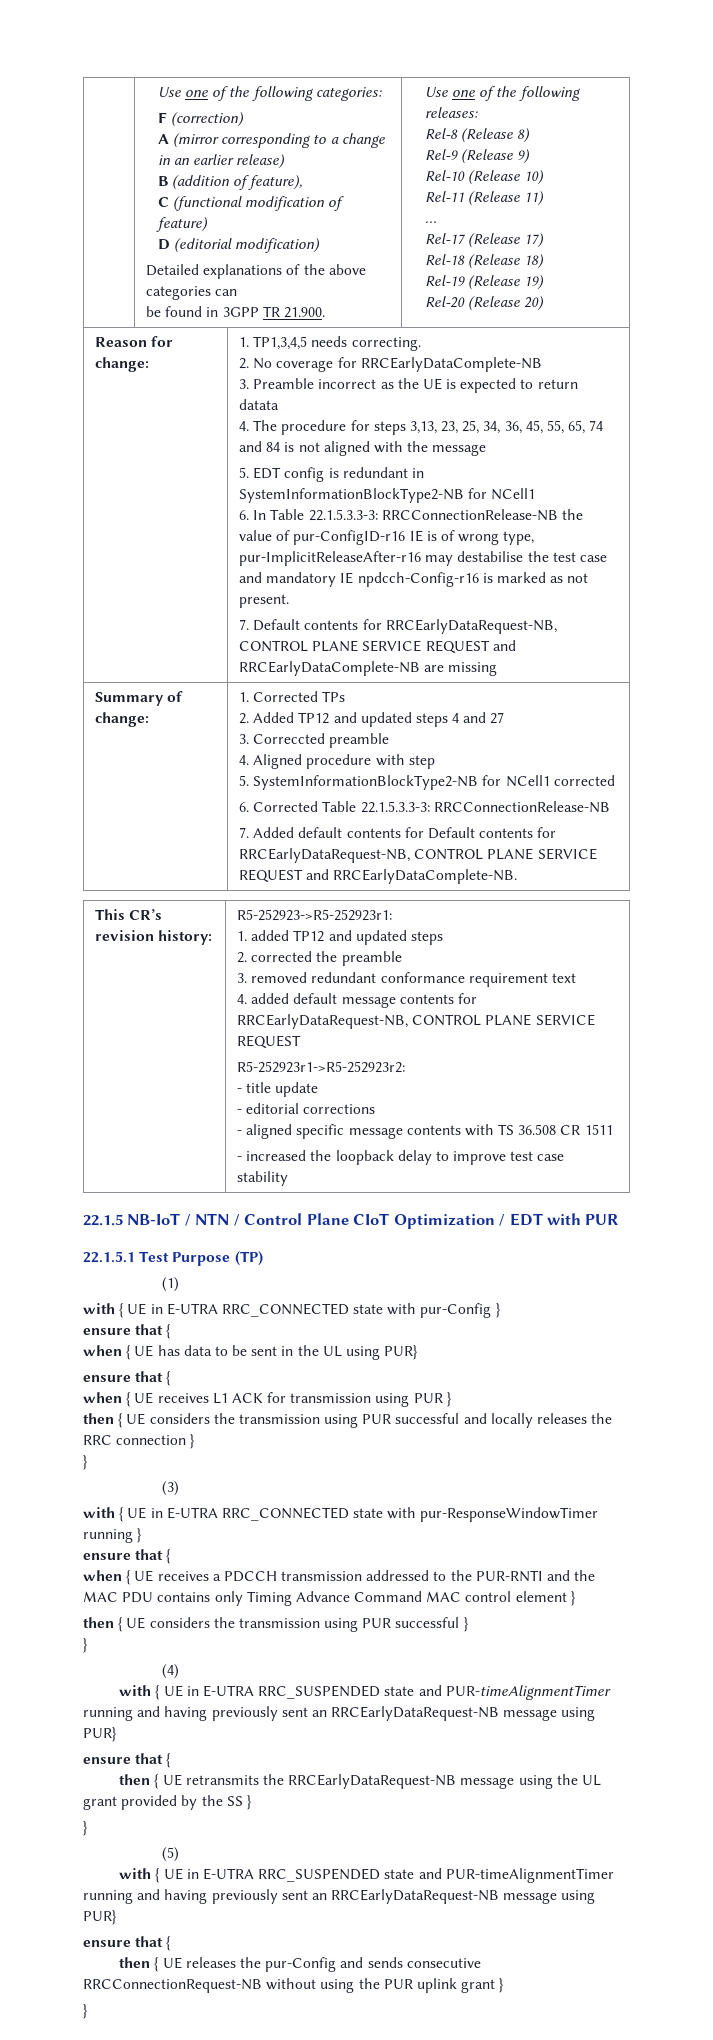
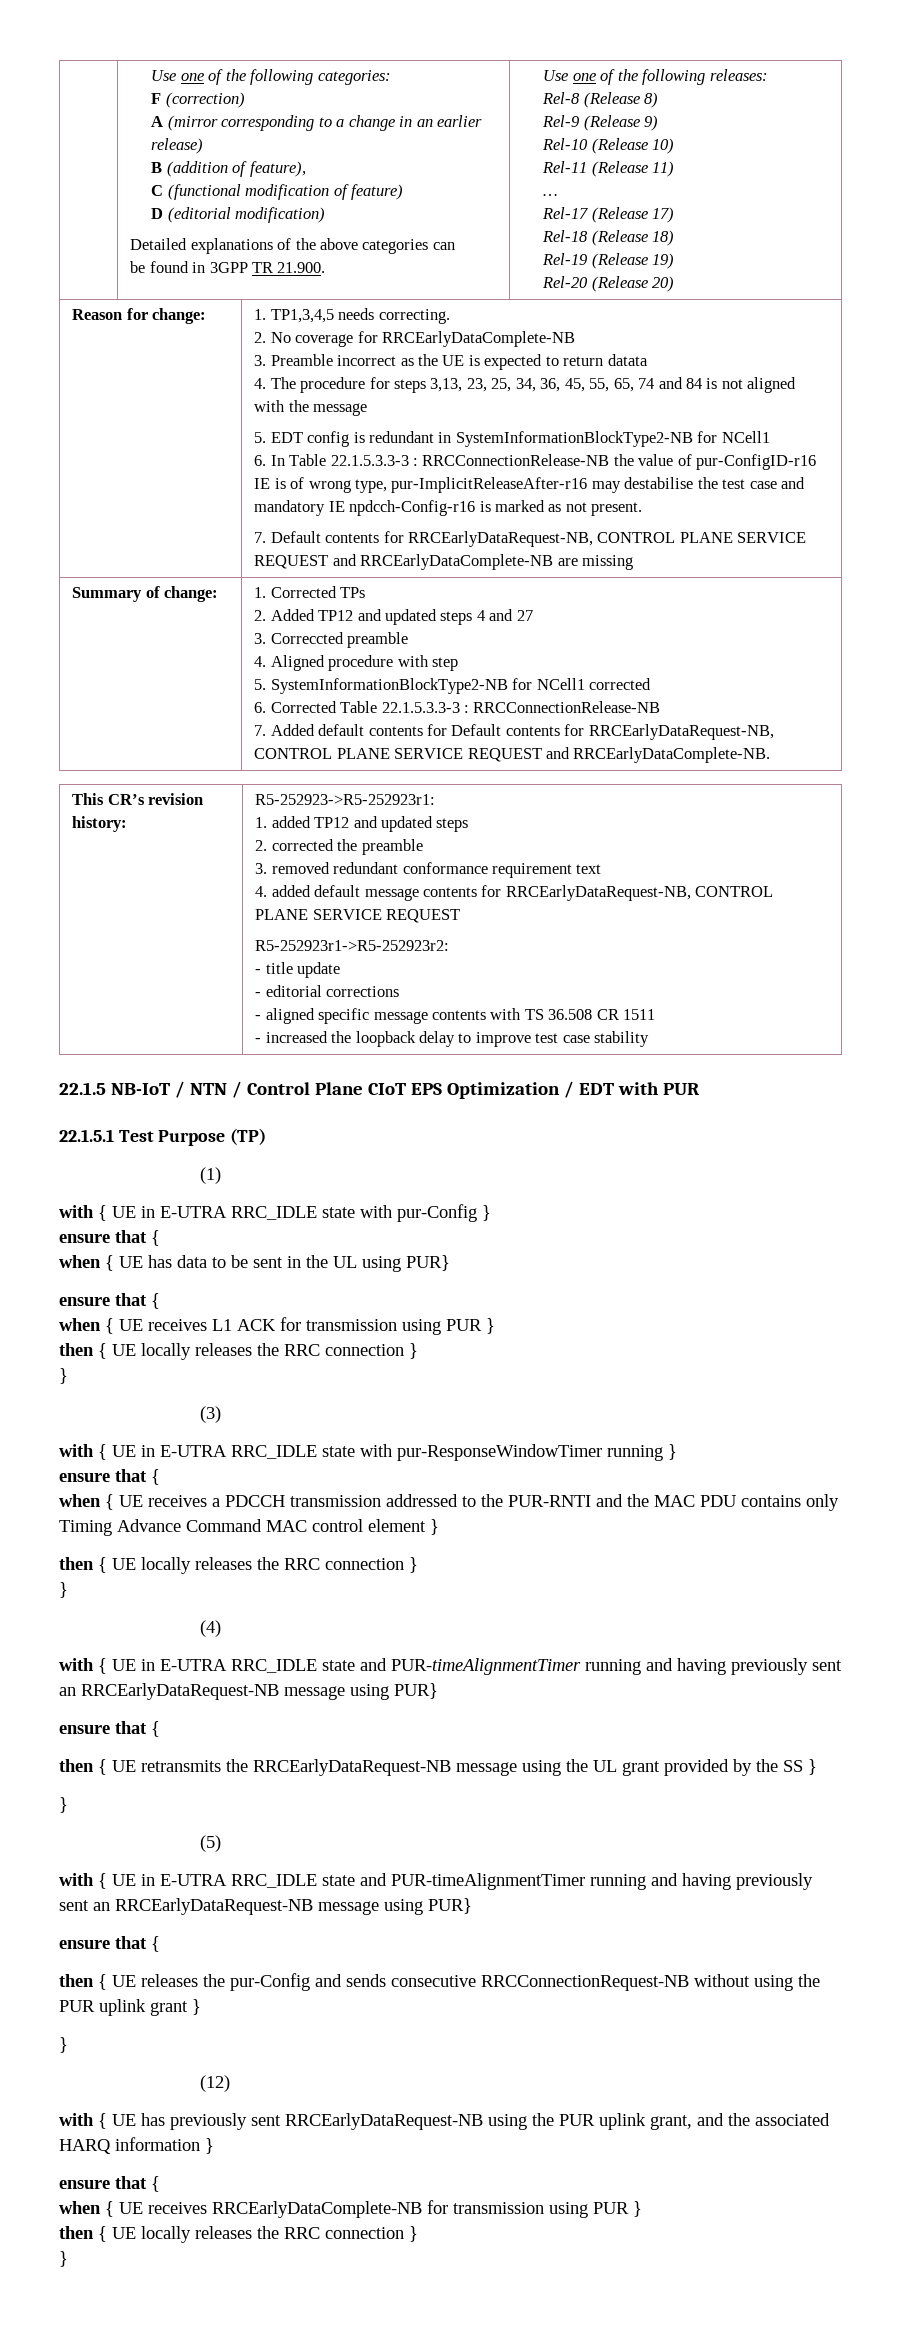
[308,509,378,521] 22.1.5.3.3-3: -> [330,455,419,466] 22.1.5.3.3-3 :
[360,801,430,813] 22.1.5.3.3-3: -> [381,702,470,713] 22.1.5.3.3-3 :
(390, 1219) none -> [410,1083,442,1095] EPS
[221,1303,349,1317] RRC_CONNECTED -> [231,1206,317,1220] RRC_IDLE
[149,1413,487,1428] considers the transmission using PUR successful and -> (136, 1350) none
[221,1507,349,1521] RRC_CONNECTED -> [231,1445,317,1459] RRC_IDLE
[149,1617,460,1632] considers the transmission using PUR successful -> [141,1557,404,1574] locally releases the RRC connection
[258,1685,381,1699] RRC_SUSPENDED -> [231,1659,317,1673] RRC_IDLE
[258,1868,381,1882] RRC_SUSPENDED -> [231,1874,317,1888] RRC_IDLE
(88, 2011) none -> [200,2075,231,2092] [59,2113,830,2130] [59,2137,214,2154] [59,2176,160,2192] [59,2200,642,2218] [59,2226,418,2243] [59,2251,68,2267] // (12) // with { UE has previously sent RRCEarlyDataRequest-NB using the PUR uplink grant, and the associated HARQ information } // ensure that { // when { UE receives RRCEarlyDataComplete-NB for transmission using PUR } // then { UE locally releases the RRC connection } // }

